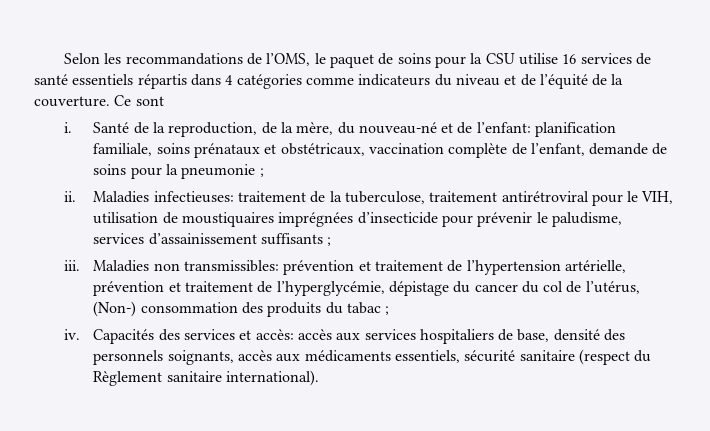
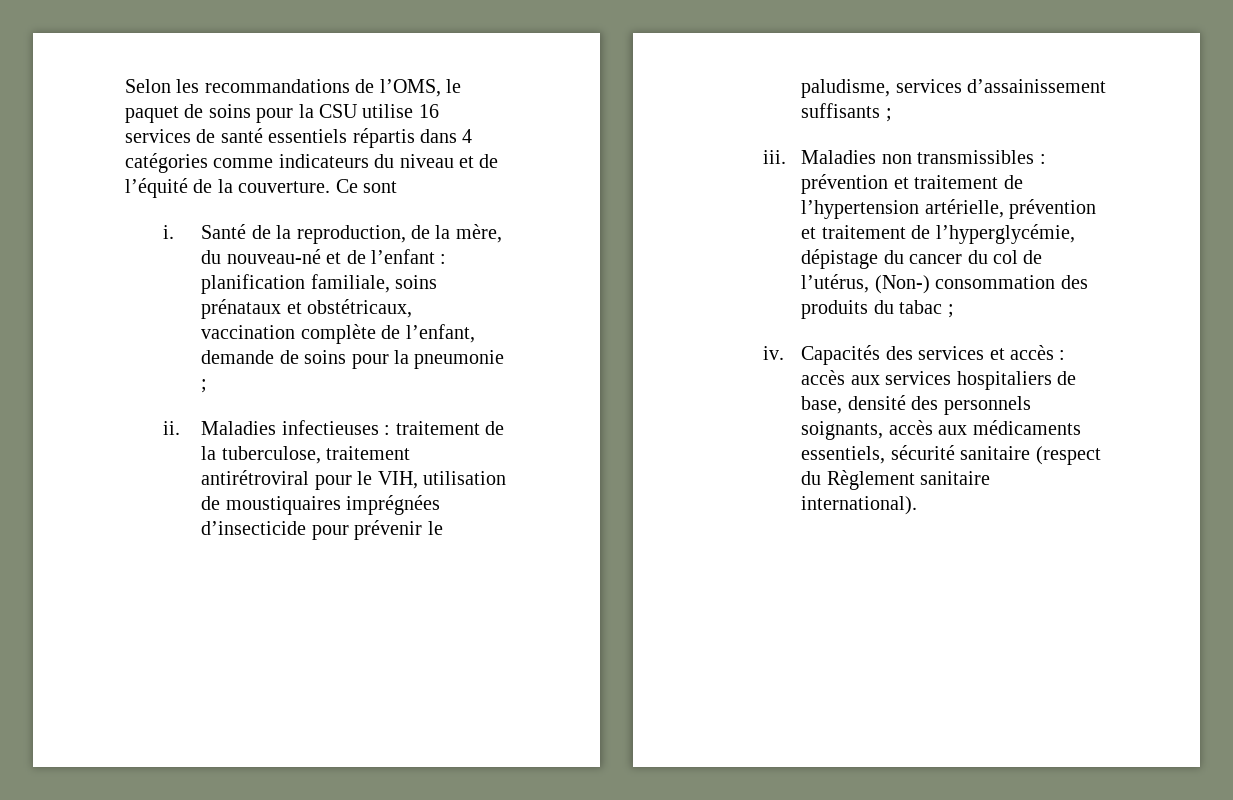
[476,122,531,133] l’enfant: -> [370,249,447,264] l’enfant :
[153,191,234,203] infectieuses: -> [281,420,391,435] infectieuses :
[183,260,279,272] transmissibles: -> [917,150,1046,164] transmissibles :
[255,329,294,340] accès: -> [1009,345,1066,360] accès :

